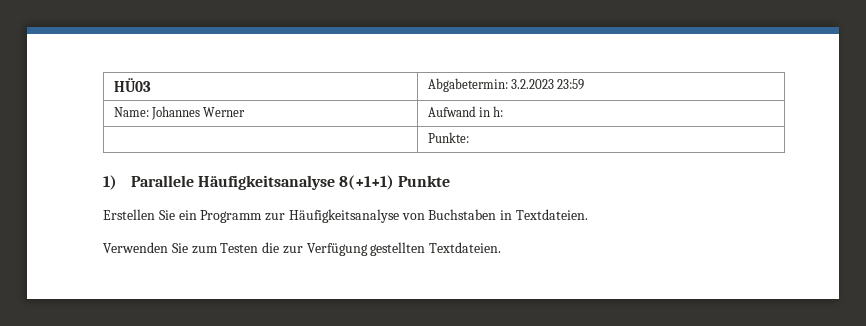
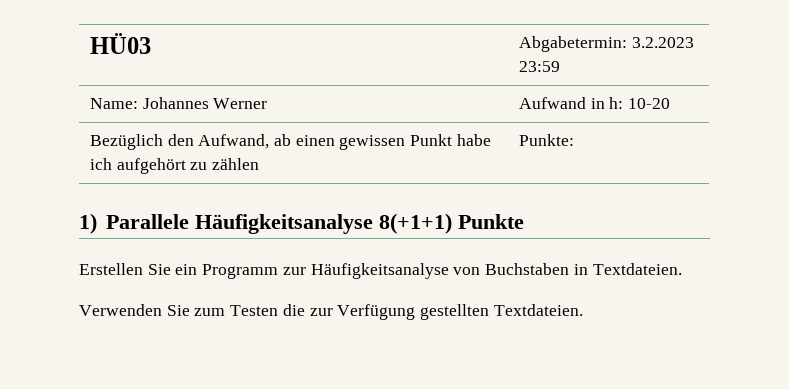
(504, 111) // -> [627,98,670,109] [89,134,491,150] [89,158,259,174] 10-20 // Bezüglich den Aufwand, ab einen gewissen Punkt habe ich aufgehört zu zählen

